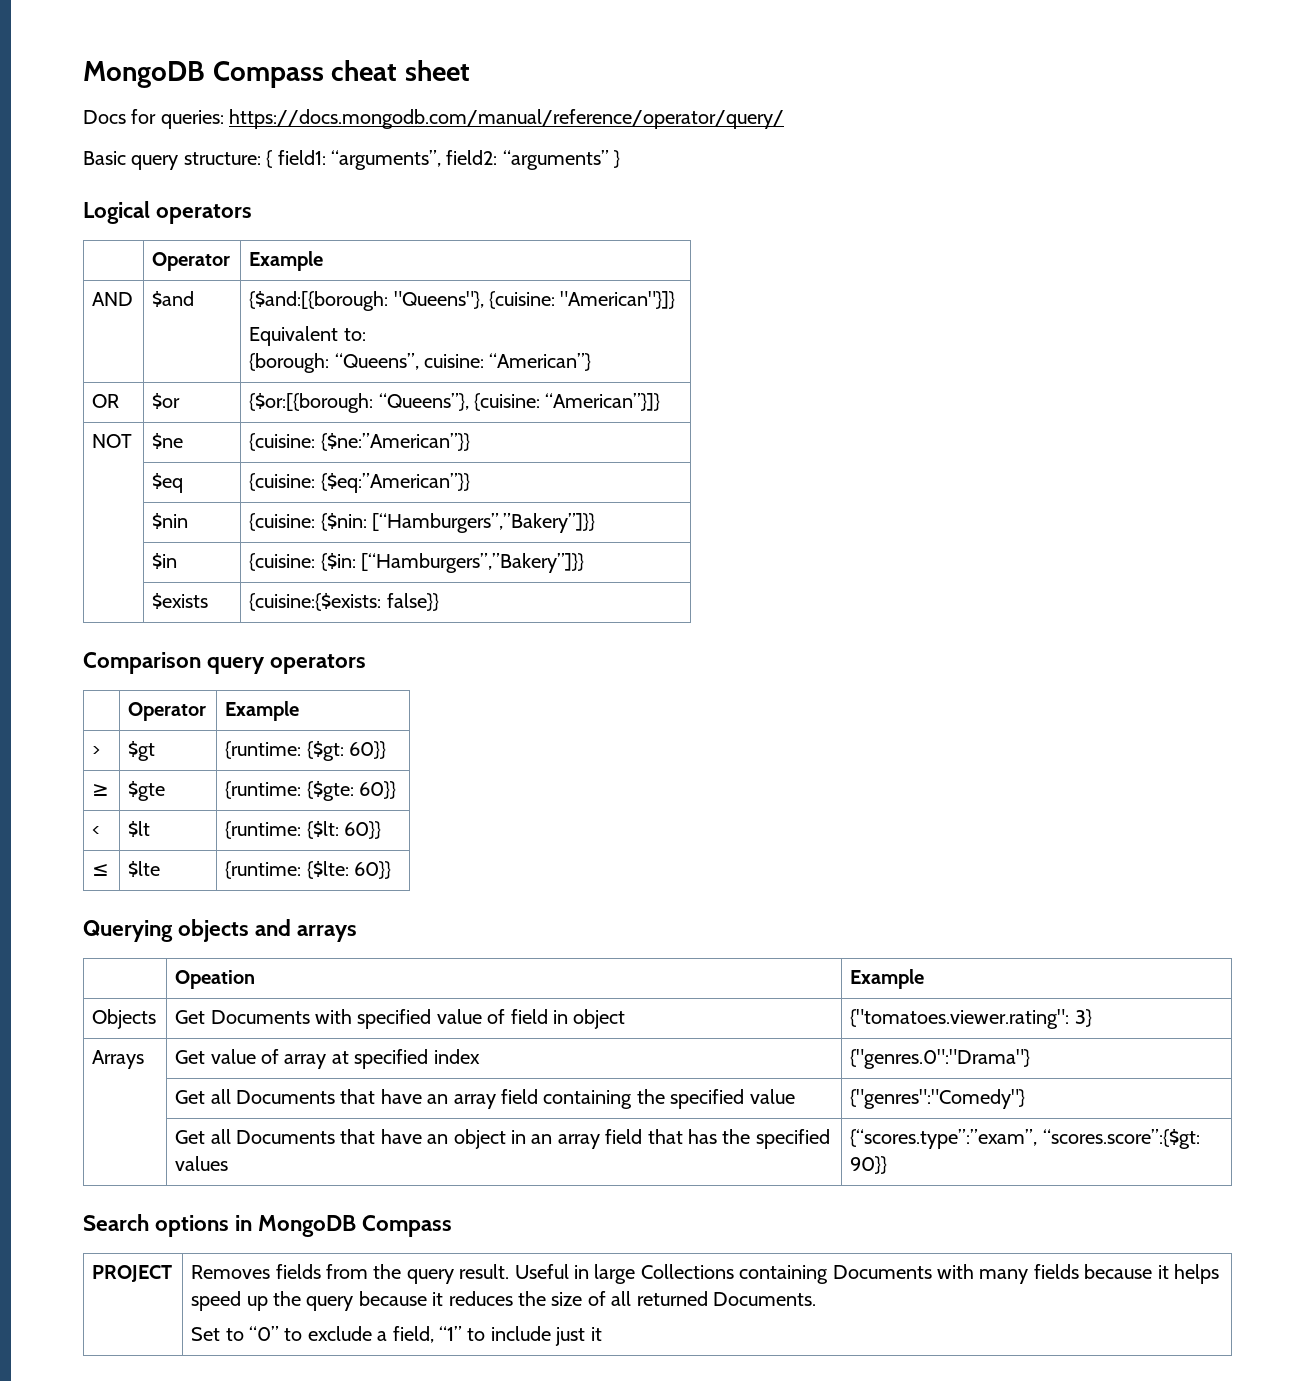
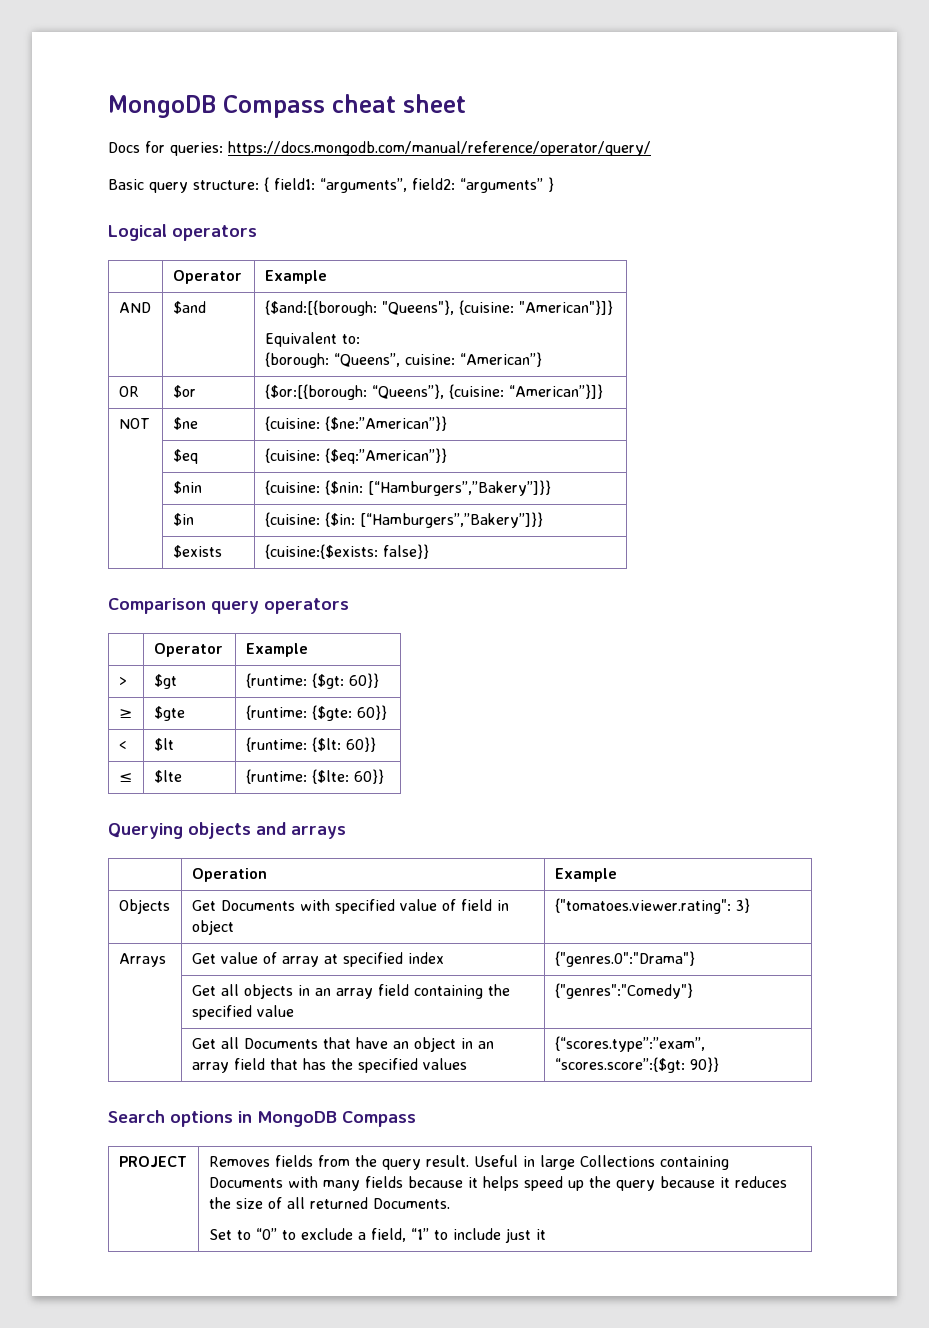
[175,970,256,989] Opeation -> [191,868,267,882] Operation
[235,1089,422,1104] Documents that have -> [243,984,310,999] objects in

